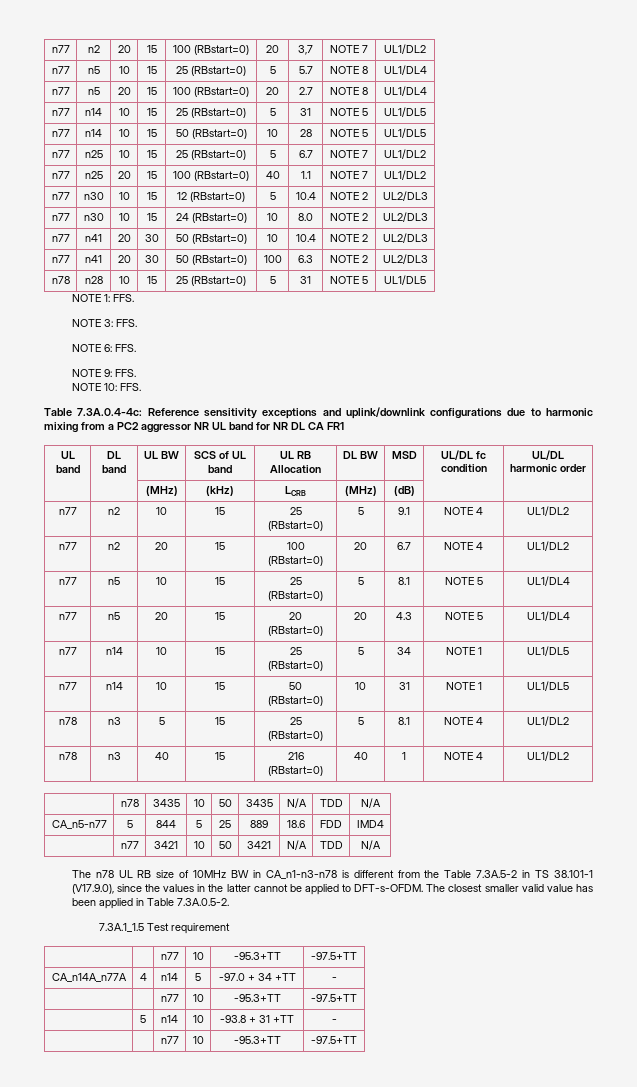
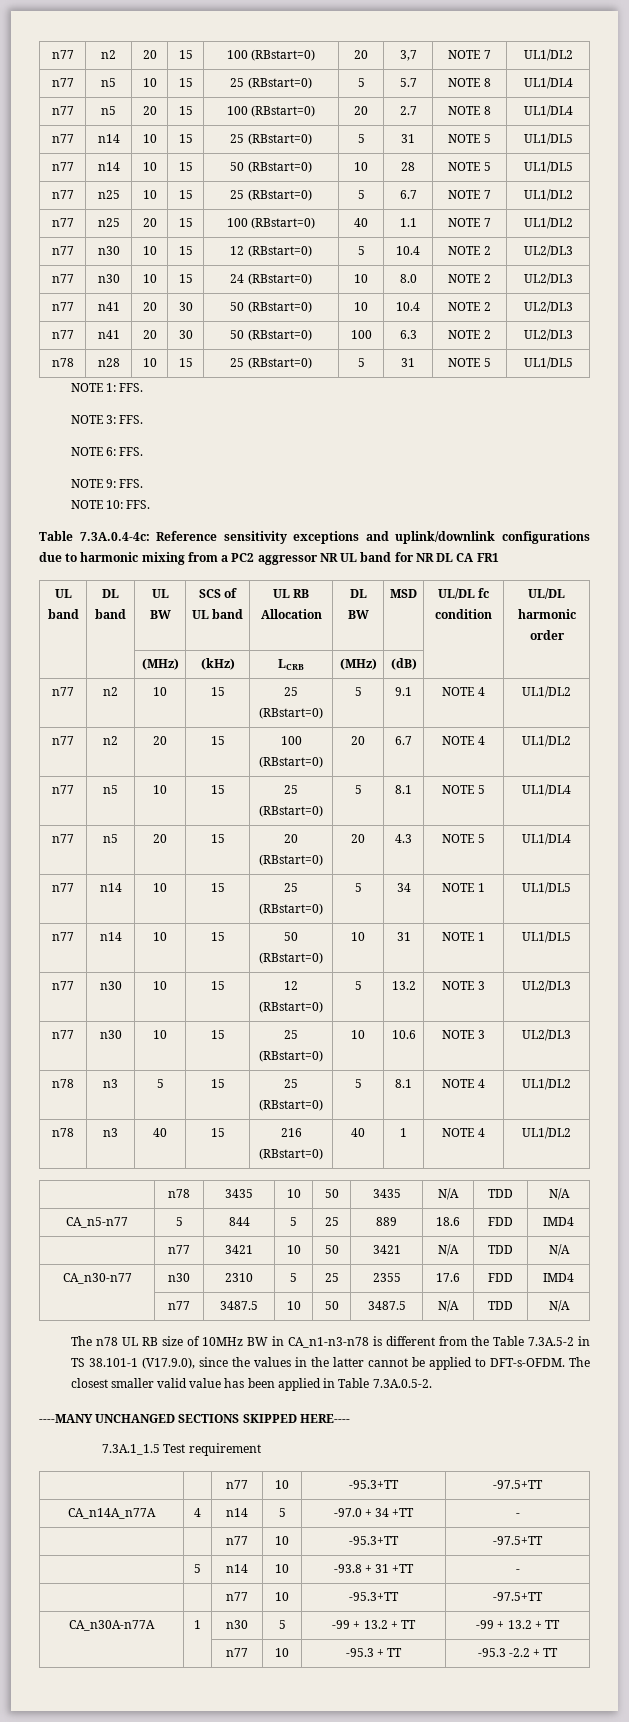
(569, 686) none -> [52,981,74,990] [99,981,122,990] [153,981,167,990] [210,981,225,990] [284,981,298,990] [259,1001,323,1013] [354,981,362,990] [391,981,416,990] [442,981,485,990] [522,980,571,992] [52,1030,74,1039] [99,1030,122,1039] [153,1030,167,1039] [210,1030,225,1039] [284,1030,298,1039] [259,1050,323,1062] [351,1030,365,1039] [391,1030,416,1039] [442,1030,485,1039] [522,1029,571,1041] // n77 | n30 | 10 | 15 | 12 (RBstart=0) | 5 | 13.2 | NOTE 3 | UL2/DL3 // n77 | n30 | 10 | 15 | 25 (RBstart=0) | 10 | 10.6 | NOTE 3 | UL2/DL3
(381, 845) none -> [62,1273,132,1284] [168,1273,190,1282] [225,1273,253,1282] [290,1273,297,1282] [324,1273,339,1282] [372,1273,401,1282] [436,1273,460,1282] [488,1273,513,1282] [543,1273,574,1282] [168,1301,190,1310] [220,1301,258,1310] [286,1301,301,1310] [324,1301,339,1310] [367,1301,406,1310] [438,1300,459,1312] [488,1301,513,1310] [548,1300,570,1312] // CA_n30-n77 | n30 | 2310 | 5 | 25 | 2355 | 17.6 | FDD | IMD4 // | n77 | 3487.5 | 10 | 50 | 3487.5 | N/A | TDD | N/A
(229, 902) none -> [39,1414,350,1423] // ----MANY UNCHANGED SECTIONS SKIPPED HERE----
(357, 1040) none -> [69,1620,155,1631] [194,1620,201,1629] [226,1620,248,1629] [278,1620,286,1629] [332,1620,416,1629] [476,1620,560,1629] [226,1648,248,1657] [275,1648,289,1657] [345,1648,403,1657] [477,1648,559,1657] // CA_n30A-n77A | 1 | n30 | 5 | -99 + 13.2 + TT | -99 + 13.2 + TT // | | n77 | 10 | -95.3 + TT | -95.3 -2.2 + TT

